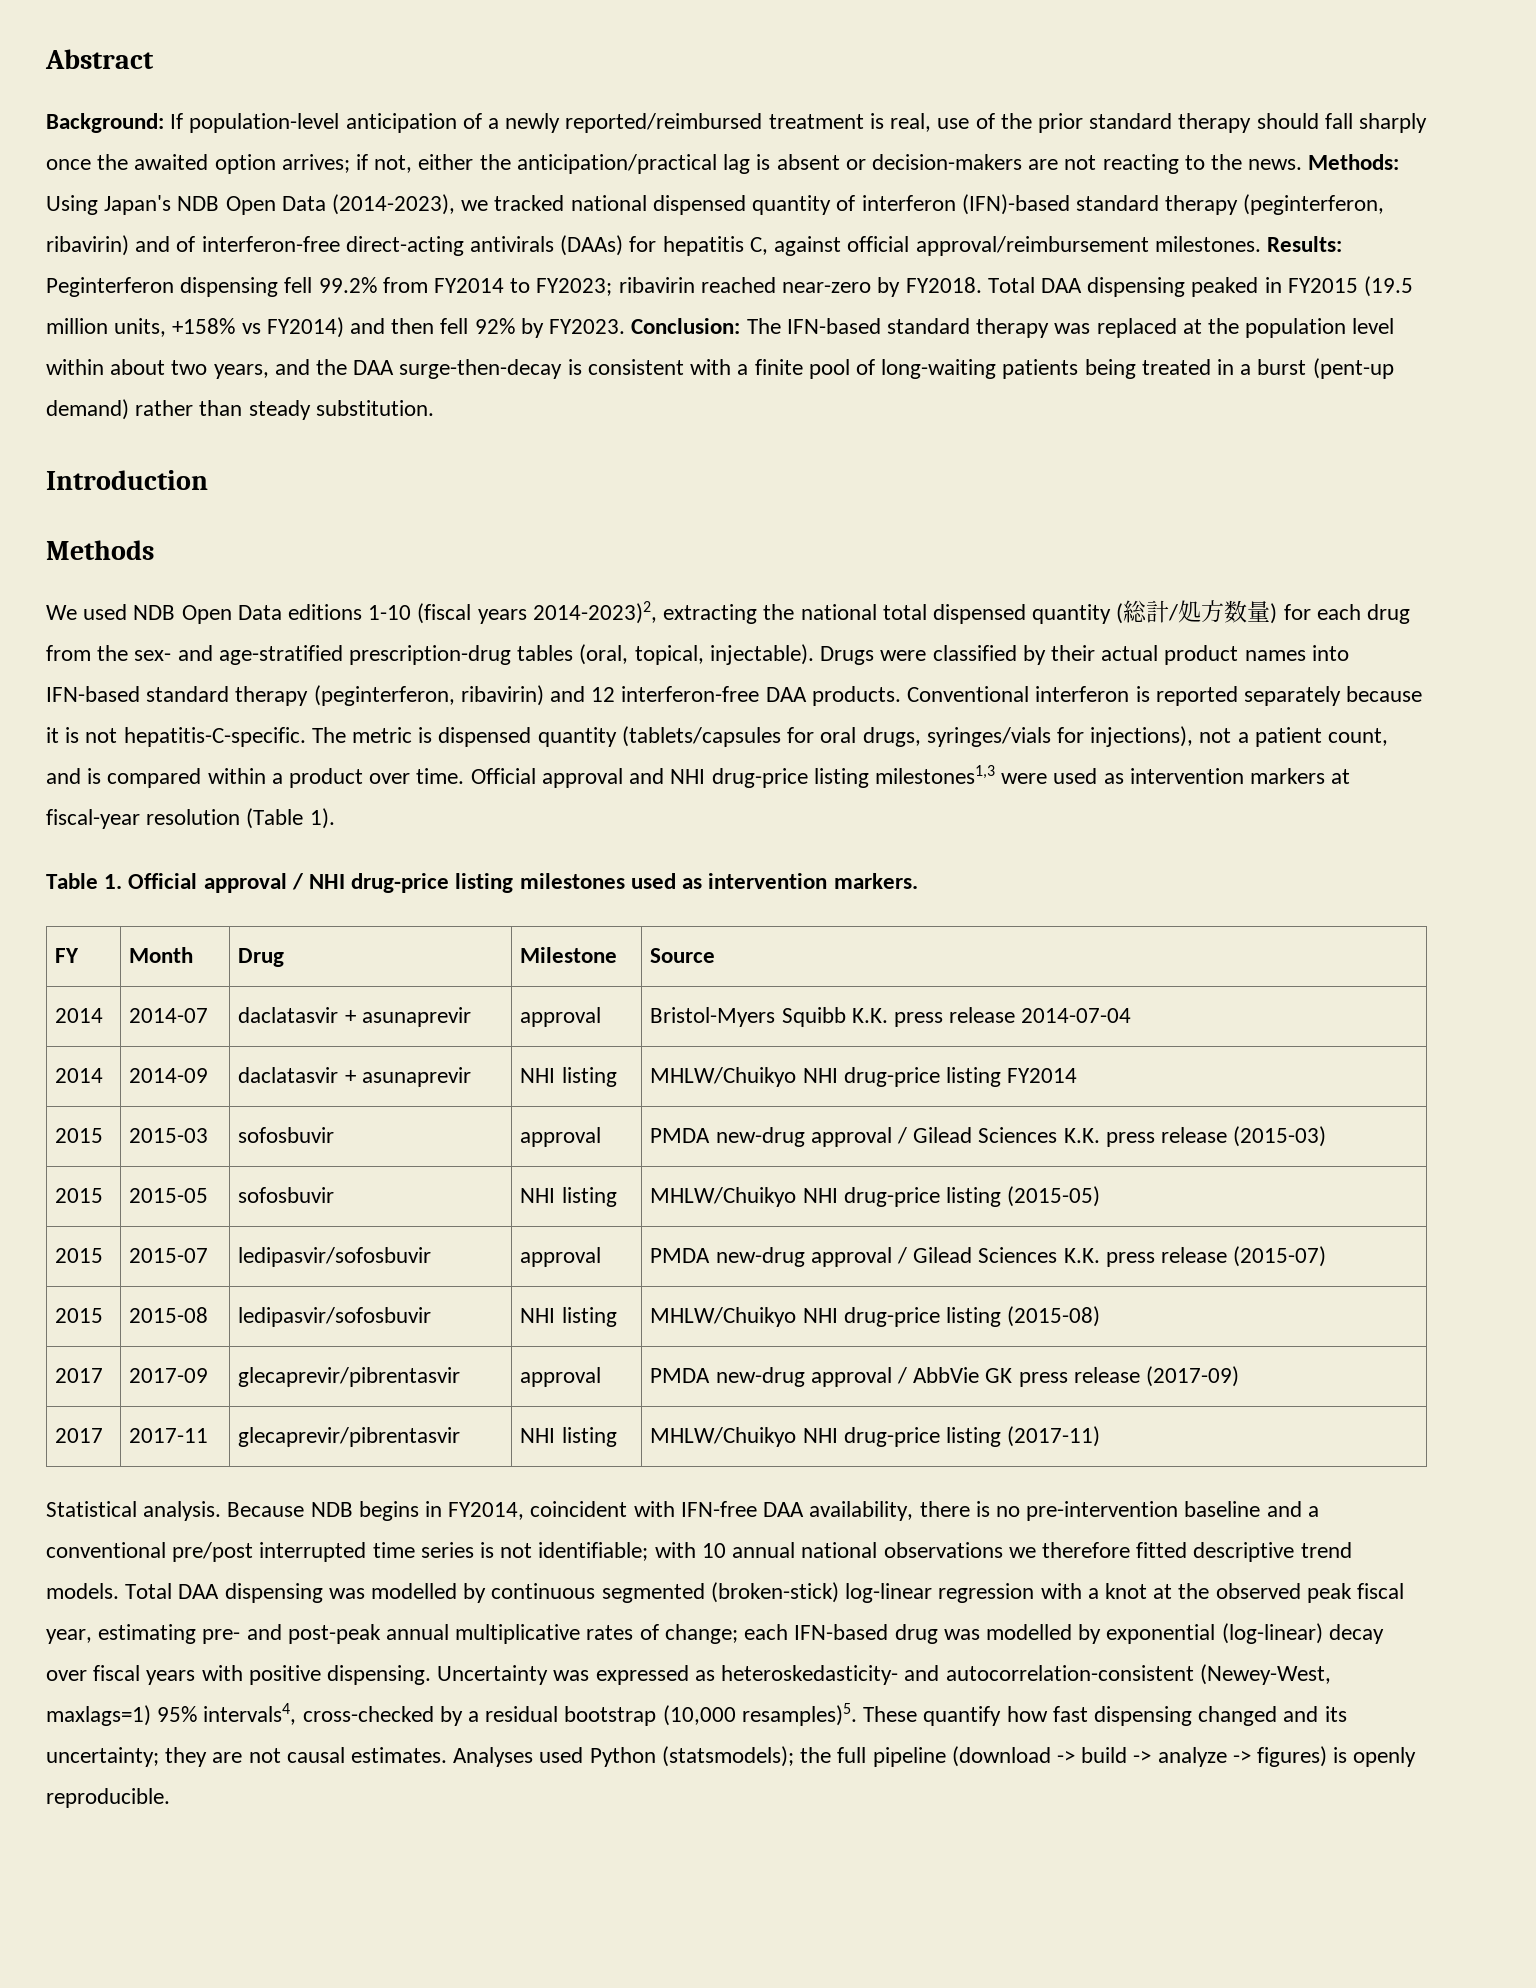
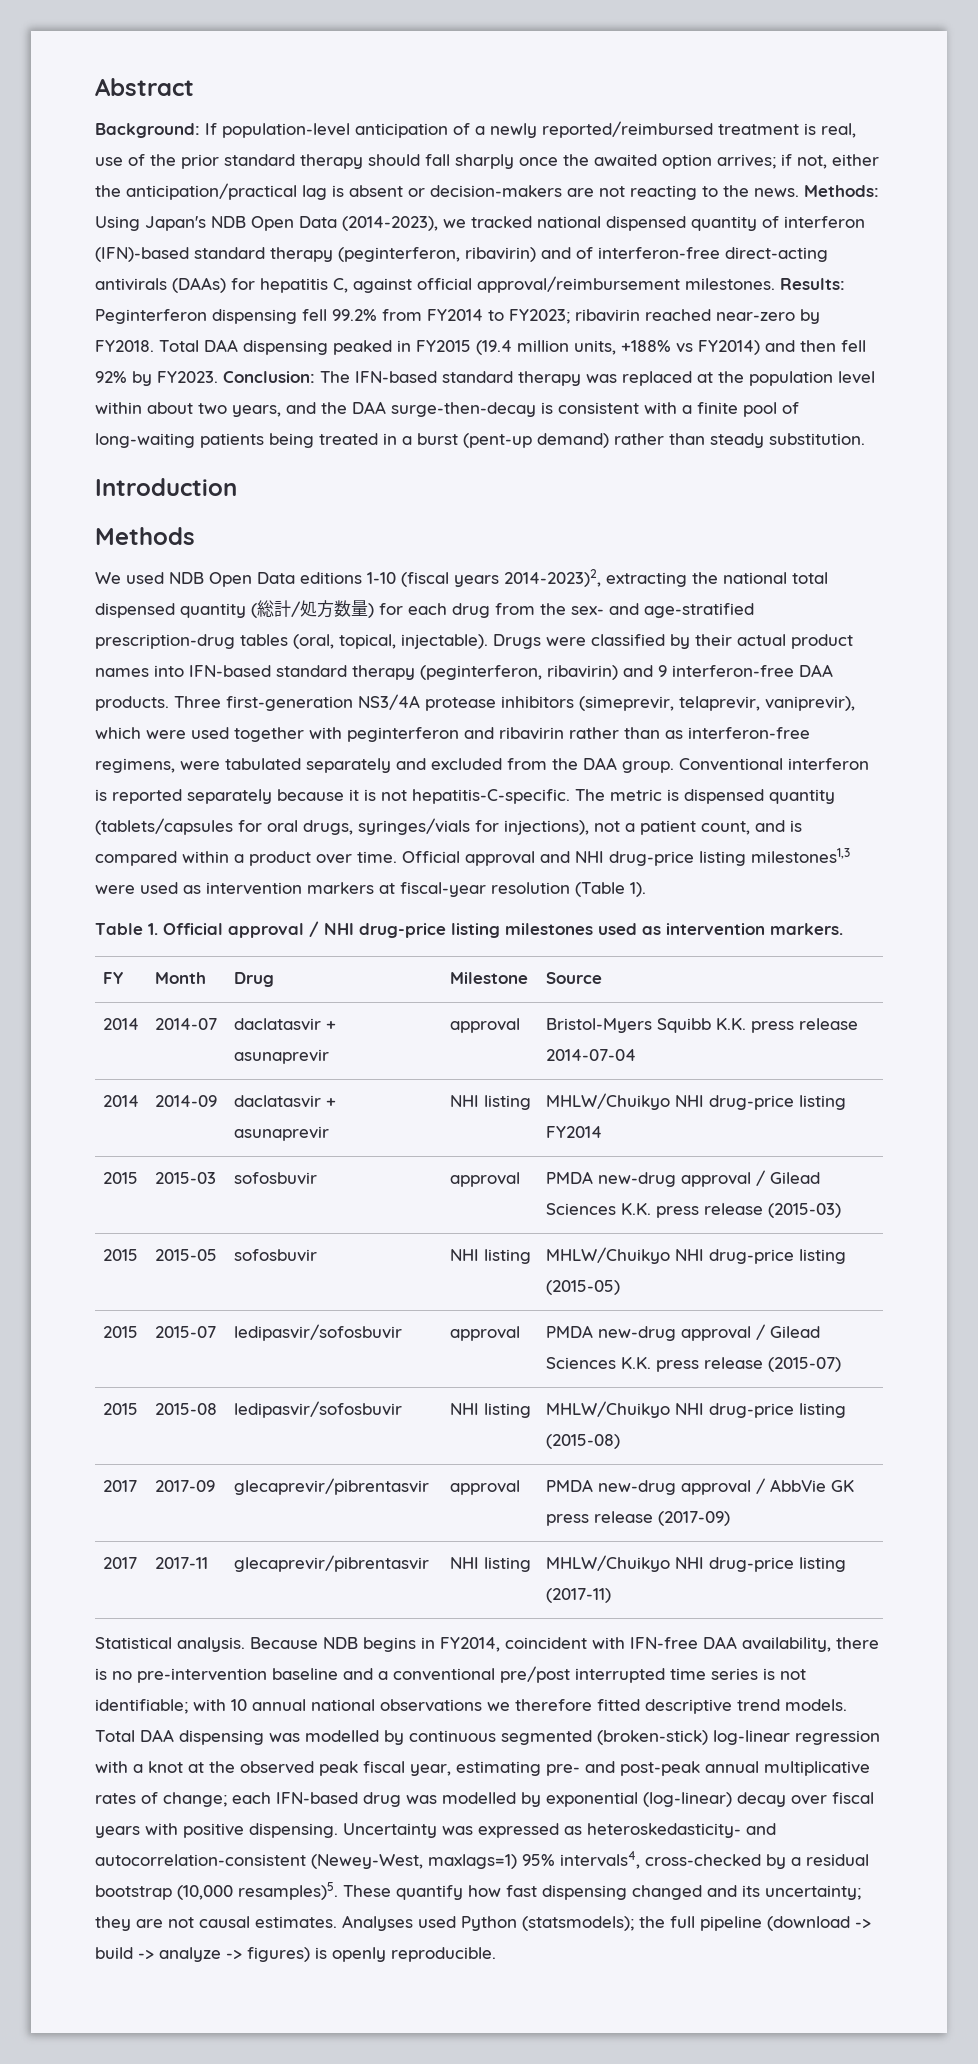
[1363,276,1413,297] (19.5 -> [476,340,512,355] (19.4
[172,318,236,334] +158% -> [621,340,671,352] +188%
[591,687,616,702] 12 -> [658,665,667,677] 9
(901, 696) none -> [174,694,855,711] [95,727,810,742] [95,757,674,773] Three first-generation NS3/4A protease inhibitors (simeprevir, telaprevir, vaniprevir), which were used together with peginterferon and ribavirin rather than as interferon-free regimens, were tabulated separately and excluded from the DAA group.

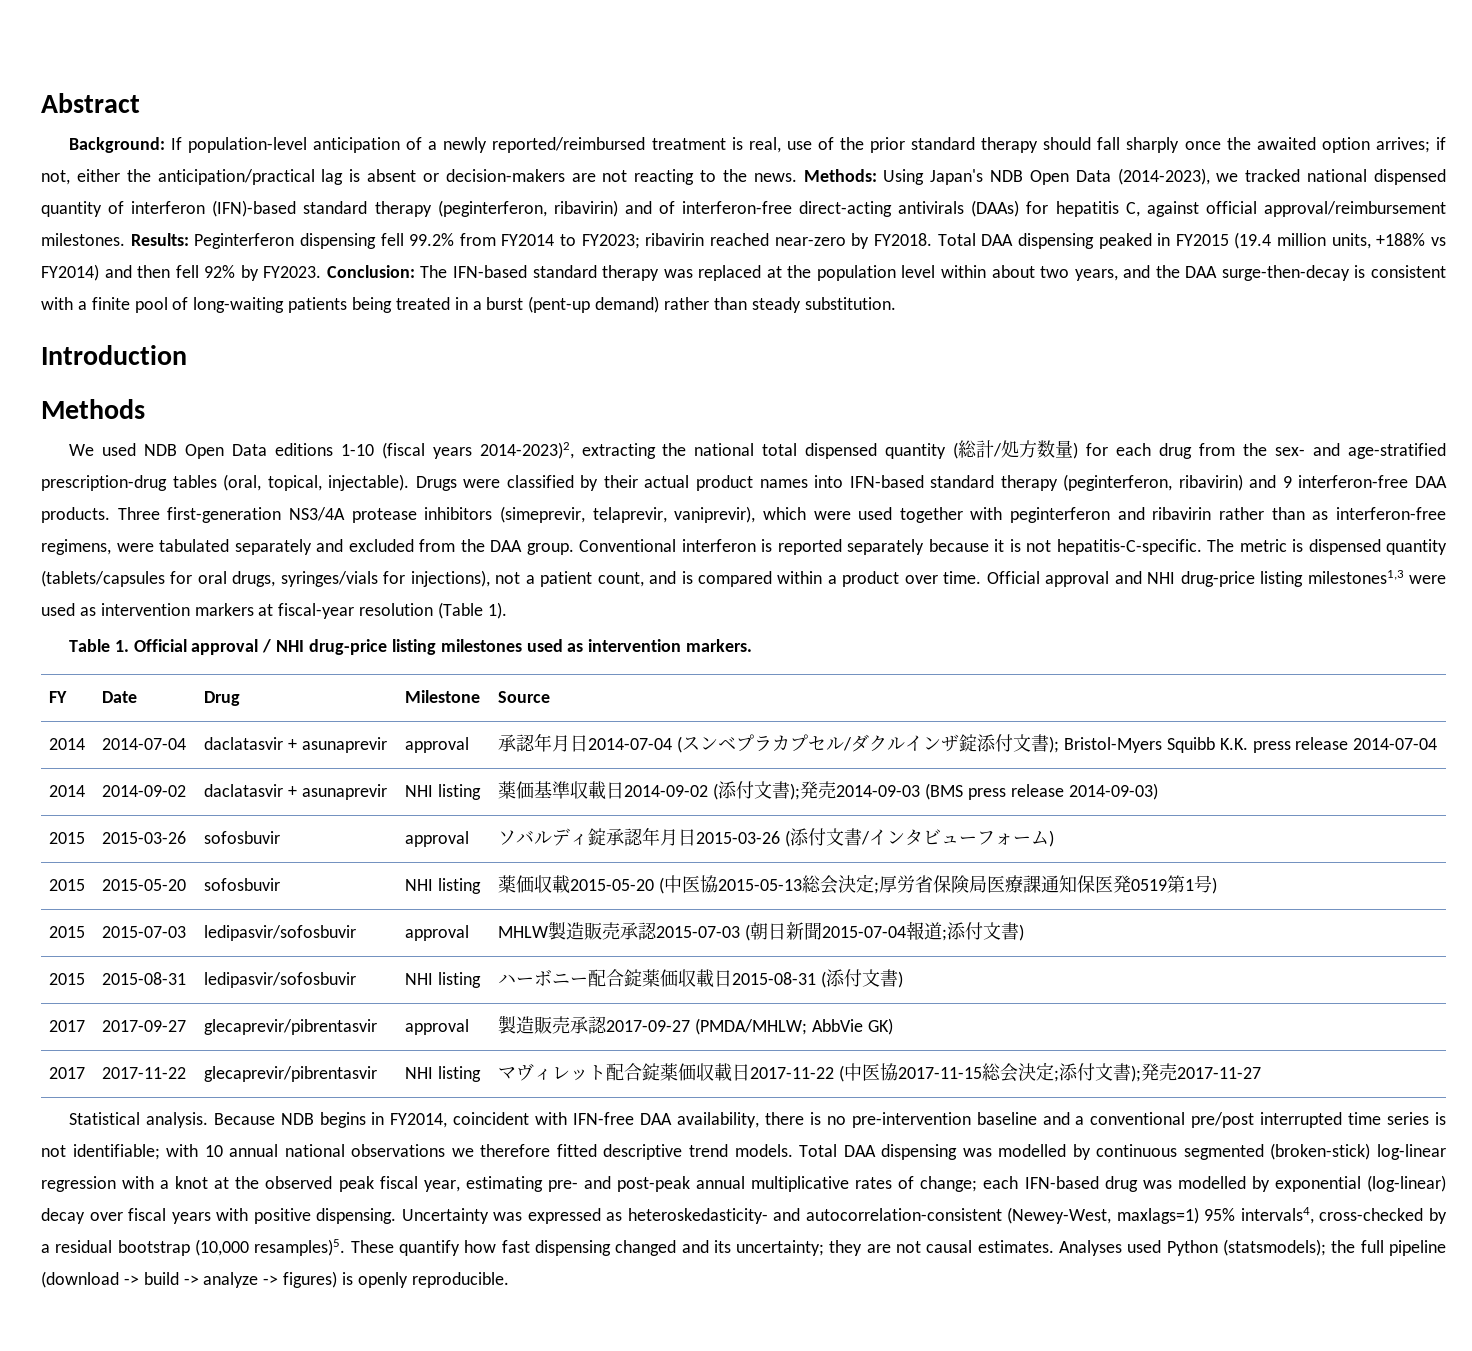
[154,972,206,984] Month -> [102,691,138,703] Date
[154,1018,217,1030] 2014-07 -> [102,738,187,750] 2014-07-04
(520, 1025) none -> [498,733,1060,753] 承認年月日2014-07-04 (スンベプラカプセル/ダクルインザ錠添付文書);
[154,1095,217,1107] 2014-09 -> [102,785,187,797] 2014-09-02
[545,1093,846,1110] [545,1126,602,1138] [102,1172,138,1184] [154,1172,216,1184] MHLW/Chuikyo NHI drug-price listing FY2014 // 2015 | 2015-03 -> [498,781,1158,800] [49,832,86,844] [102,831,187,844] 薬価基準収載日2014-09-02 (添付文書);発売2014-09-03 (BMS press release 2014-09-03) // 2015 | 2015-03-26
[545,1170,820,1187] [545,1203,841,1218] [102,1249,138,1261] [154,1249,217,1261] PMDA new-drug approval / Gilead Sciences K.K. press release (2015-03) // 2015 | 2015-05 -> [498,827,1055,847] [49,879,86,891] [102,879,187,891] ソバルディ錠承認年月日2015-03-26 (添付文書/インタビューフォーム) // 2015 | 2015-05-20
[545,1247,846,1264] [545,1280,620,1295] [102,1326,138,1338] [154,1326,216,1338] MHLW/Chuikyo NHI drug-price listing (2015-05) // 2015 | 2015-07 -> [498,874,1218,894] [49,926,86,938] [102,926,187,938] 薬価収載2015-05-20 (中医協2015-05-13総会決定;厚労省保険局医療課通知保医発0519第1号) // 2015 | 2015-07-03
[545,1324,820,1341] [545,1357,841,1372] [102,1403,138,1415] [154,1403,217,1415] PMDA new-drug approval / Gilead Sciences K.K. press release (2015-07) // 2015 | 2015-08 -> [498,921,1025,941] [49,973,86,985] [102,972,187,985] MHLW製造販売承認2015-07-03 (朝日新聞2015-07-04報道;添付文書) // 2015 | 2015-08-31
[545,1401,846,1418] [545,1434,620,1449] [102,1480,137,1492] [154,1480,215,1492] MHLW/Chuikyo NHI drug-price listing (2015-08) // 2017 | 2017-09 -> [498,969,904,988] [49,1020,86,1032] [102,1020,187,1032] ハーボニー配合錠薬価収載日2015-08-31 (添付文書) // 2017 | 2017-09-27
[545,1478,854,1495] [545,1511,730,1526] [102,1557,137,1569] [154,1557,208,1569] PMDA new-drug approval / AbbVie GK press release (2017-09) // 2017 | 2017-11 -> [498,1015,893,1035] [49,1067,86,1079] [102,1067,187,1079] 製造販売承認2017-09-27 (PMDA/MHLW; AbbVie GK) // 2017 | 2017-11-22
[545,1555,846,1572] [545,1588,611,1603] MHLW/Chuikyo NHI drug-price listing (2017-11) -> [498,1062,1262,1082] マヴィレット配合錠薬価収載日2017-11-22 (中医協2017-11-15総会決定;添付文書);発売2017-11-27

